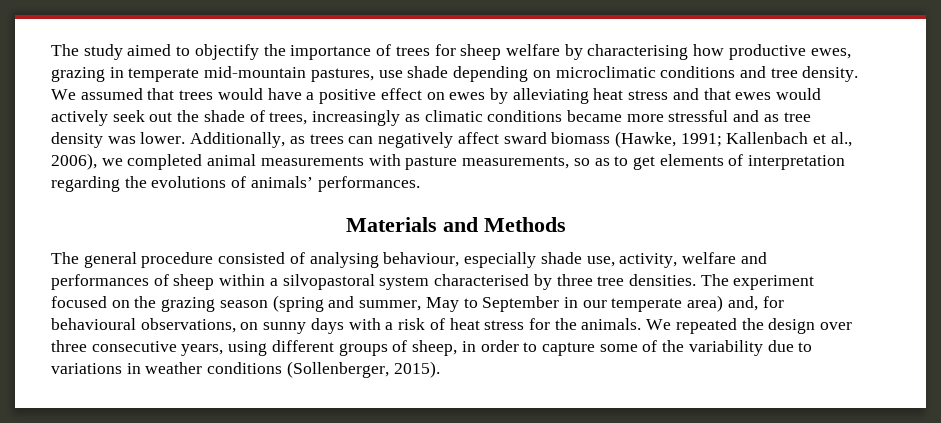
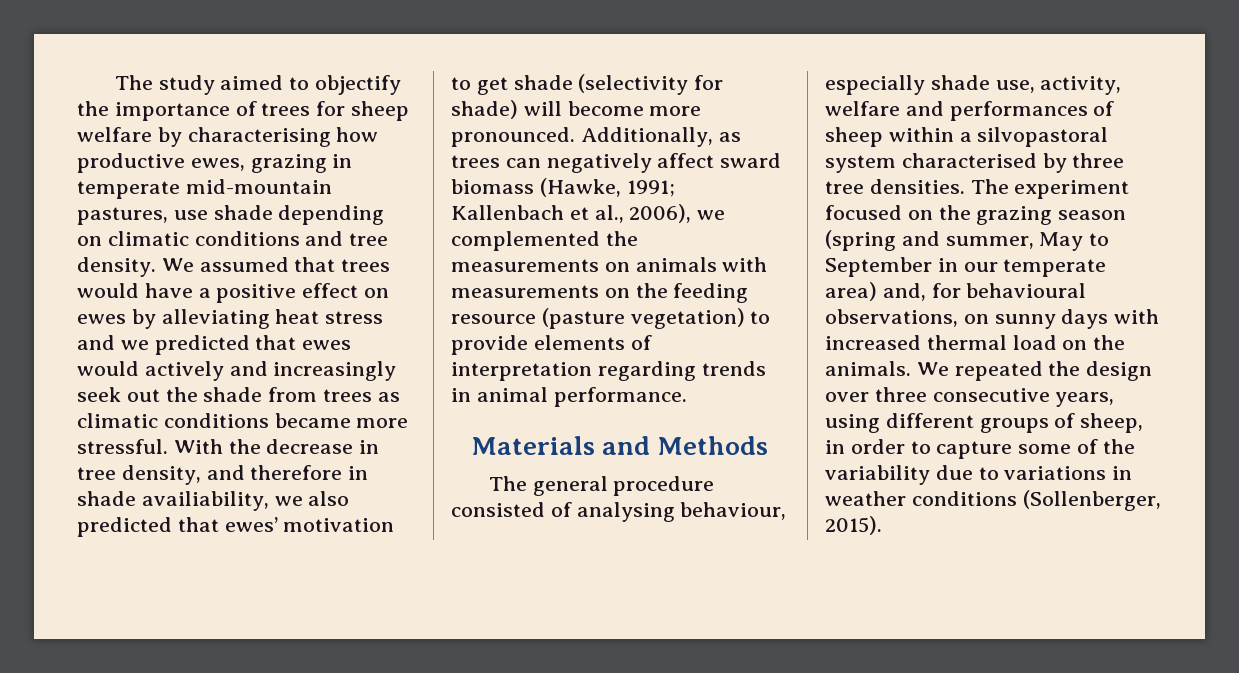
[555,66,656,78] microclimatic -> [107,231,189,246] climatic
(699, 94) none -> [120,335,250,355] we predicted
(108, 118) none -> [229,361,397,381] and increasingly
[249,110,401,126] of trees, increasingly -> [268,387,373,402] from trees
[668,110,811,122] [51,132,186,148] stressful and as tree density was lower. -> [77,439,380,454] [77,465,369,485] [77,491,350,511] [77,517,395,537] [451,74,724,95] [451,100,702,119] [451,127,575,147] stressful. With the decrease in tree density, and therefore in shade availiability, we also predicted that ewes’ motivation to get shade (selectivity for shade) will become more pronounced.
[127,154,846,170] [51,176,420,192] completed animal measurements with pasture measurements, so as to get elements of interpretation regarding the evolutions of animals’ performances. -> [451,231,638,251] [451,257,768,272] [451,283,749,303] [451,308,771,329] [451,335,652,355] [451,361,766,381] [451,387,687,407] complemented the measurements on animals with measurements on the feeding resource (pasture vegetation) to provide elements of interpretation regarding trends in animal performance.
[385,318,550,330] a risk of heat stress for -> [825,335,1088,350] increased thermal load on

